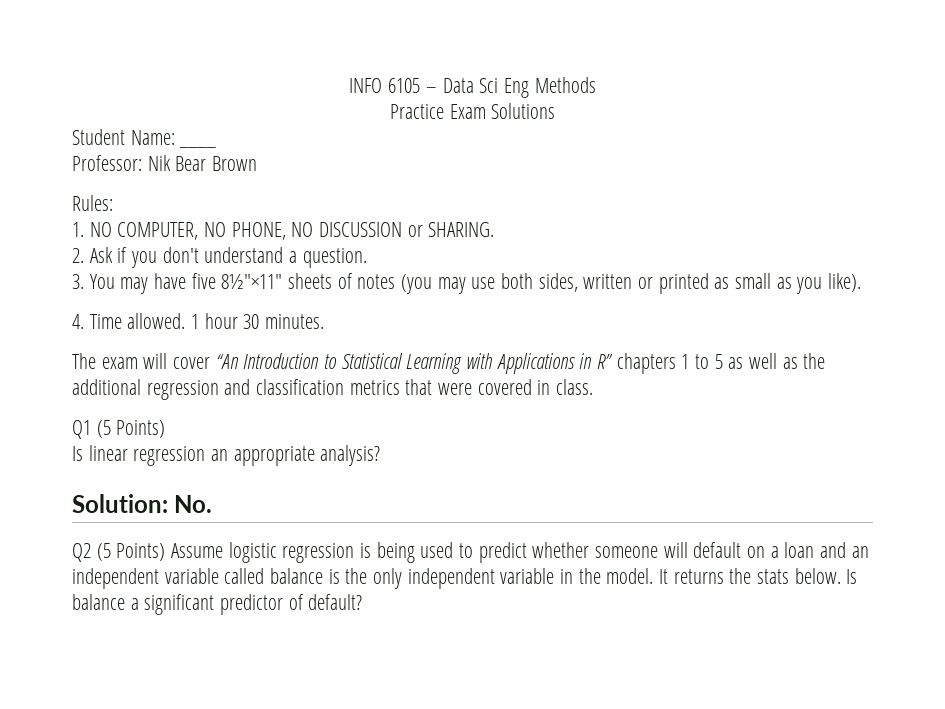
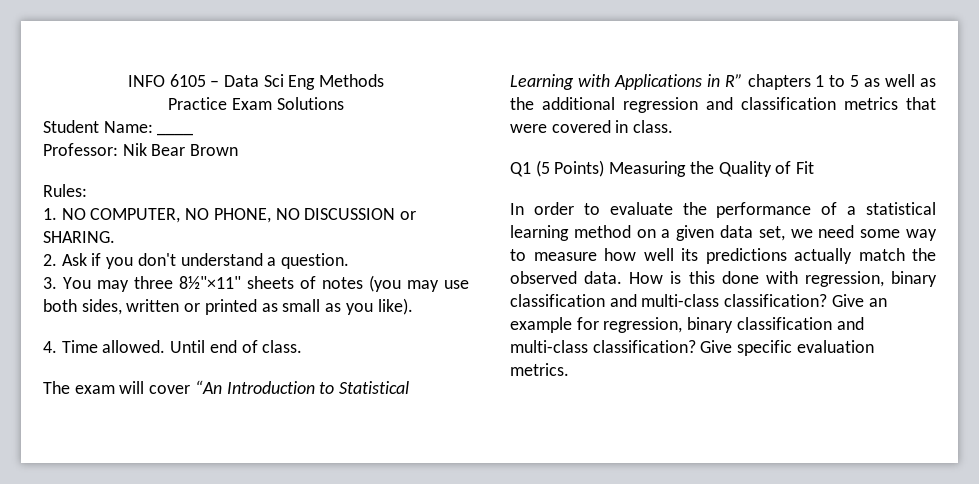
[153,273,216,289] have five -> [134,276,173,289] three
[191,313,325,329] 1 hour 30 minutes. -> [170,340,303,353] Until end of class.
[72,445,381,466] [72,494,213,513] [72,542,869,563] [72,568,858,589] [72,594,363,615] // Is linear regression an appropriate analysis? // Solution: No. // Q2 (5 Points) Assume logistic regression is being used to predict whether someone will default on a loan and an independent variable called balance is the only independent variable in the model. It returns the stats below. Is balance a significant predictor of default? -> [609,161,815,177] [510,202,936,218] [510,225,938,241] [510,248,936,264] [510,271,937,287] [510,294,887,307] [510,317,864,333] [510,340,874,356] [510,363,569,376] Measuring the Quality of Fit // In order to evaluate the performance of a statistical learning method on a given data set, we need some way to measure how well its predictions actually match the observed data. How is this done with regression, binary classification and multi-class classification? Give an example for regression, binary classification and multi-class classification? Give specific evaluation metrics.

